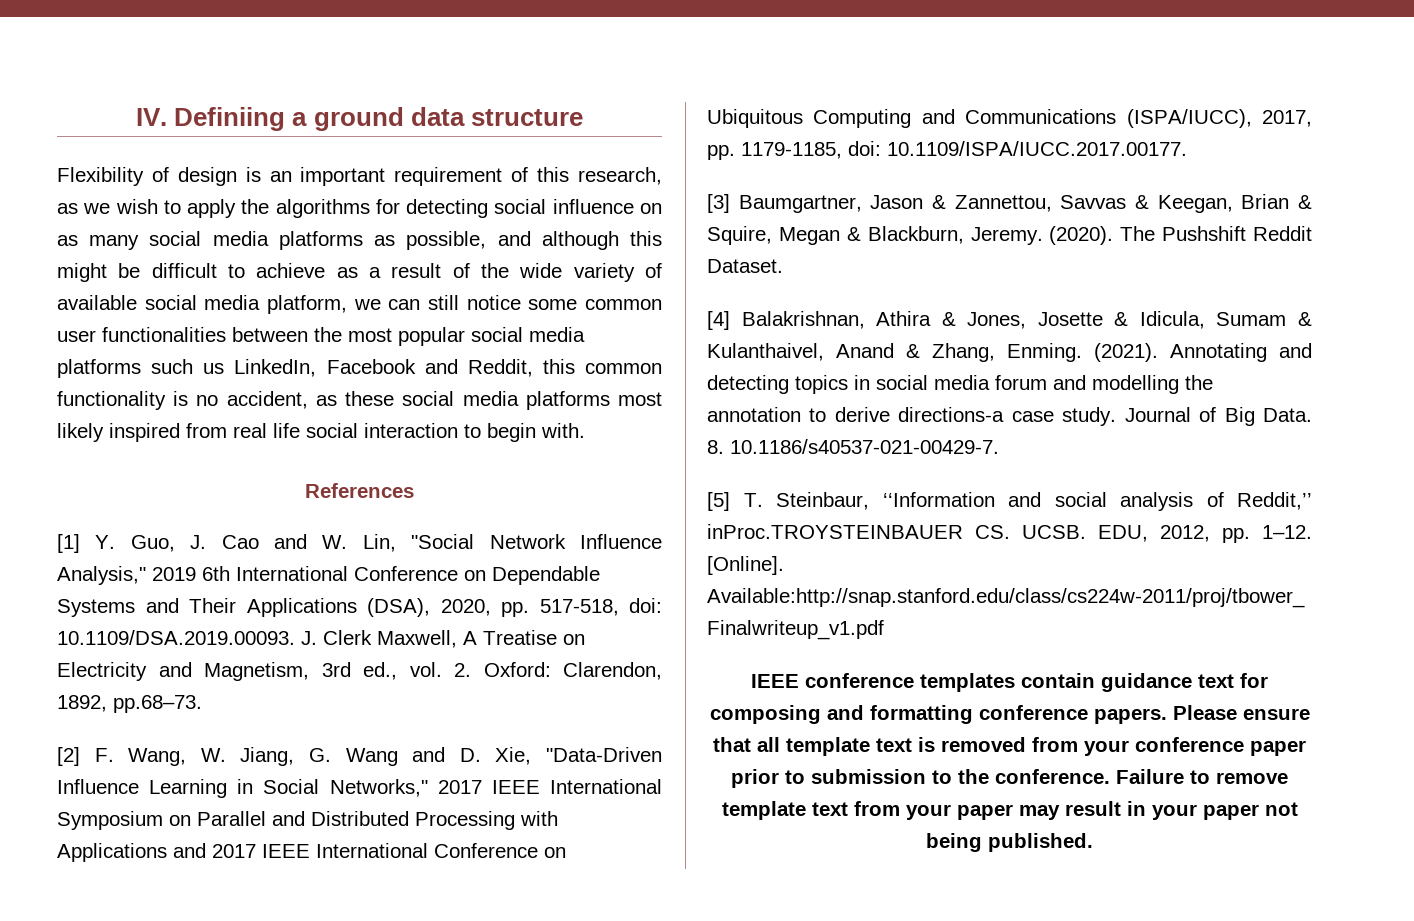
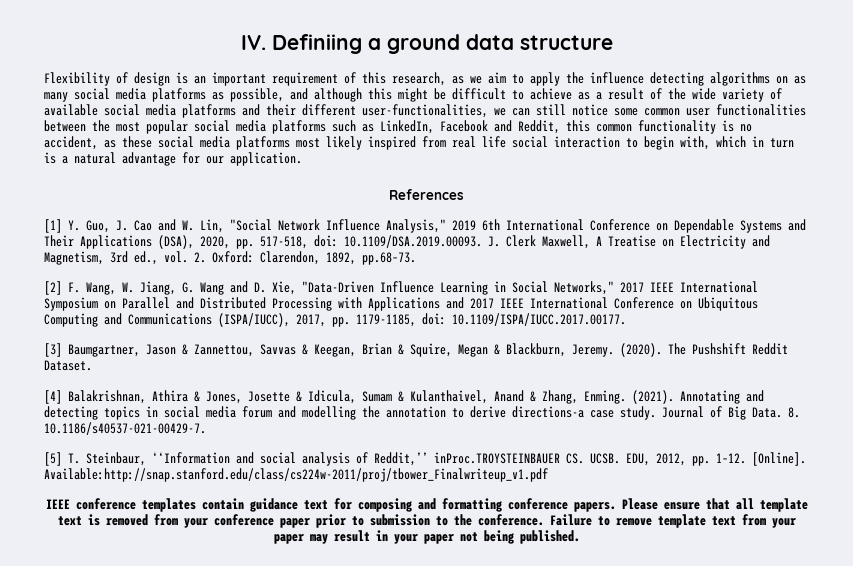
[115,199,158,214] wish -> [488,72,506,84] aim
[275,199,634,218] algorithms for detecting social influence -> [590,72,770,86] influence detecting algorithms
[267,295,347,314] platform, -> [182,104,488,118] platforms and their different user-functionalities,
[203,363,225,374] us -> [362,124,374,132] as
[541,423,585,438] with. -> [680,136,794,150] [44,152,302,166] with, which in turn is a natural advantage for our application.

